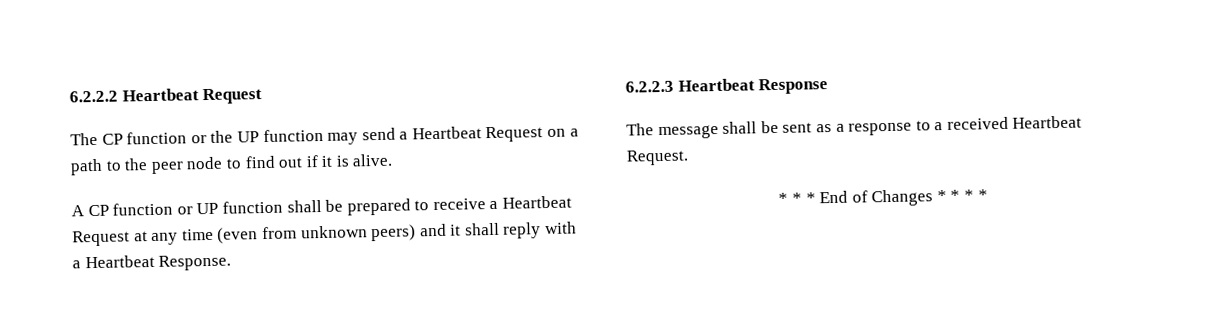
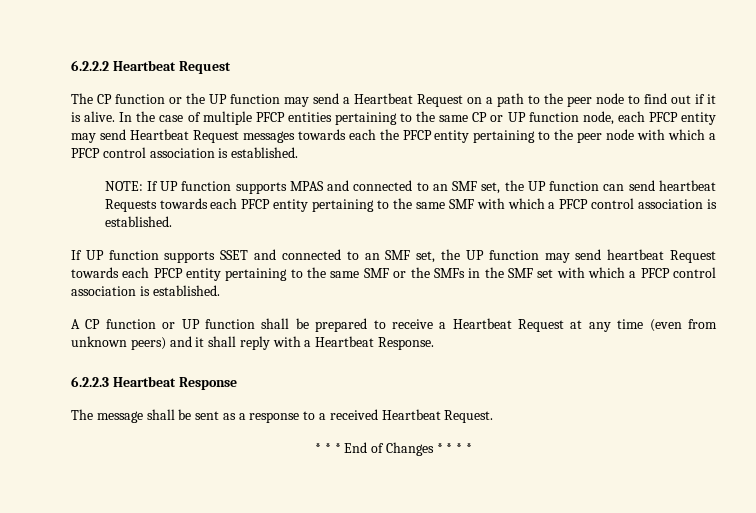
(393, 160) none -> [119,111,717,125] [71,129,717,143] [71,147,299,158] [104,180,716,194] [104,198,717,212] [104,216,172,227] [71,249,716,263] [71,267,717,281] [71,285,220,296] In the case of multiple PFCP entities pertaining to the same CP or UP function node, each PFCP entity may send Heartbeat Request messages towards each the PFCP entity pertaining to the peer node with which a PFCP control association is established. // NOTE: If UP function supports MPAS and connected to an SMF set, the UP function can send heartbeat Requests towards each PFCP entity pertaining to the same SMF with which a PFCP control association is established. // If UP function supports SSET and connected to an SMF set, the UP function may send heartbeat Request towards each PFCP entity pertaining to the same SMF or the SMFs in the SMF set with which a PFCP control association is established.

